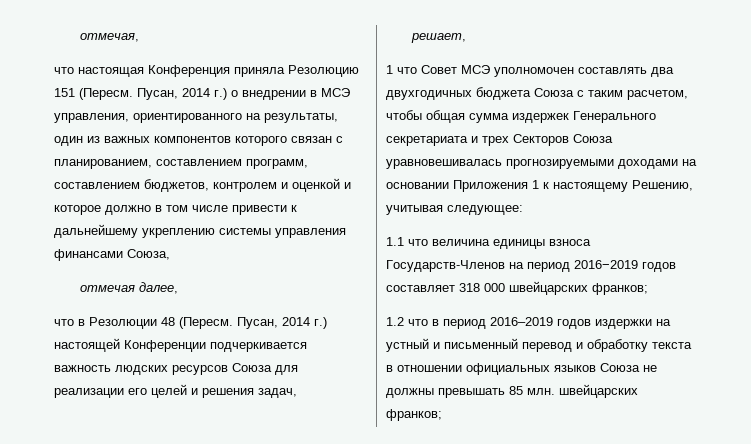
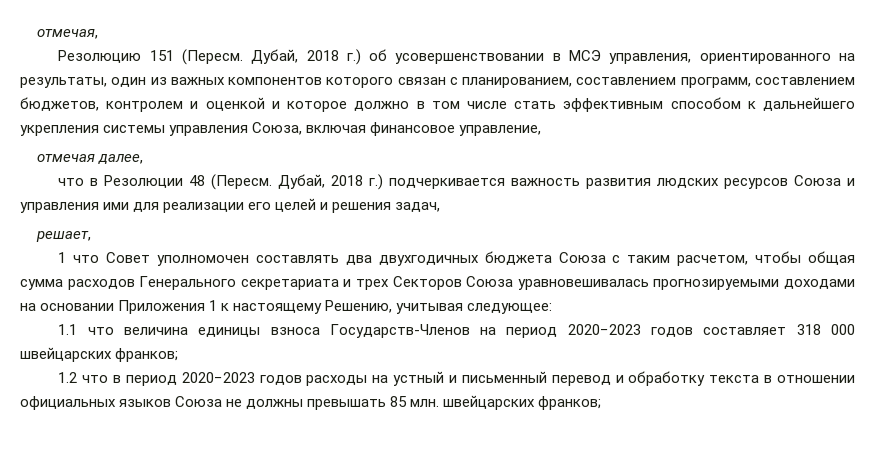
[54,65,359,77] [54,88,306,100] что настоящая Конференция приняла Резолюцию 151 (Пересм. Пусан, 2014 г.) о внедрении -> [58,49,545,65] Резолюцию 151 (Пересм. Дубай, 2018 г.) об усовершенствовании
[232,205,297,215] [54,224,215,238] привести к дальнейшему укреплению -> [514,97,855,112] [20,125,99,136] стать эффективным способом к дальнейшего укрепления
[54,249,123,261] финансами -> (249, 130) none
(170, 254) none -> [306,122,542,136] включая финансовое управление,
[237,317,327,329] [54,338,206,352] Пусан, 2014 г.) настоящей Конференции -> [278,174,384,190] Дубай, 2018 г.)
(111, 368) none -> [586,178,652,189] развития
(272, 367) none -> [847,178,855,186] [20,202,130,213] и управления ими
[461,65,490,74] МСЭ -> (151, 257) none
[512,113,569,123] издержек -> [67,279,135,290] расходов
[574,260,638,269] 2016−2019 -> [567,324,641,335] 2020−2023
[490,317,652,329] 2016–2019 годов издержки -> [181,372,368,386] 2020−2023 годов расходы

